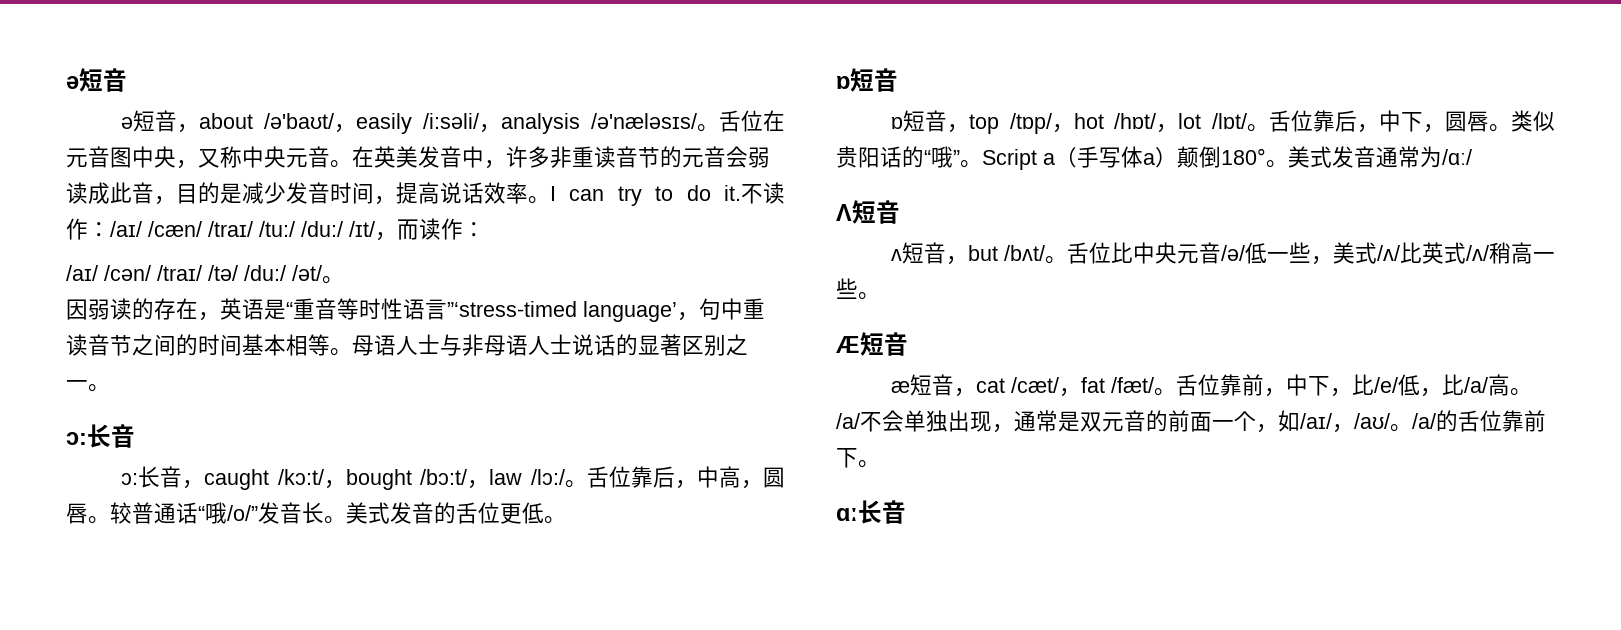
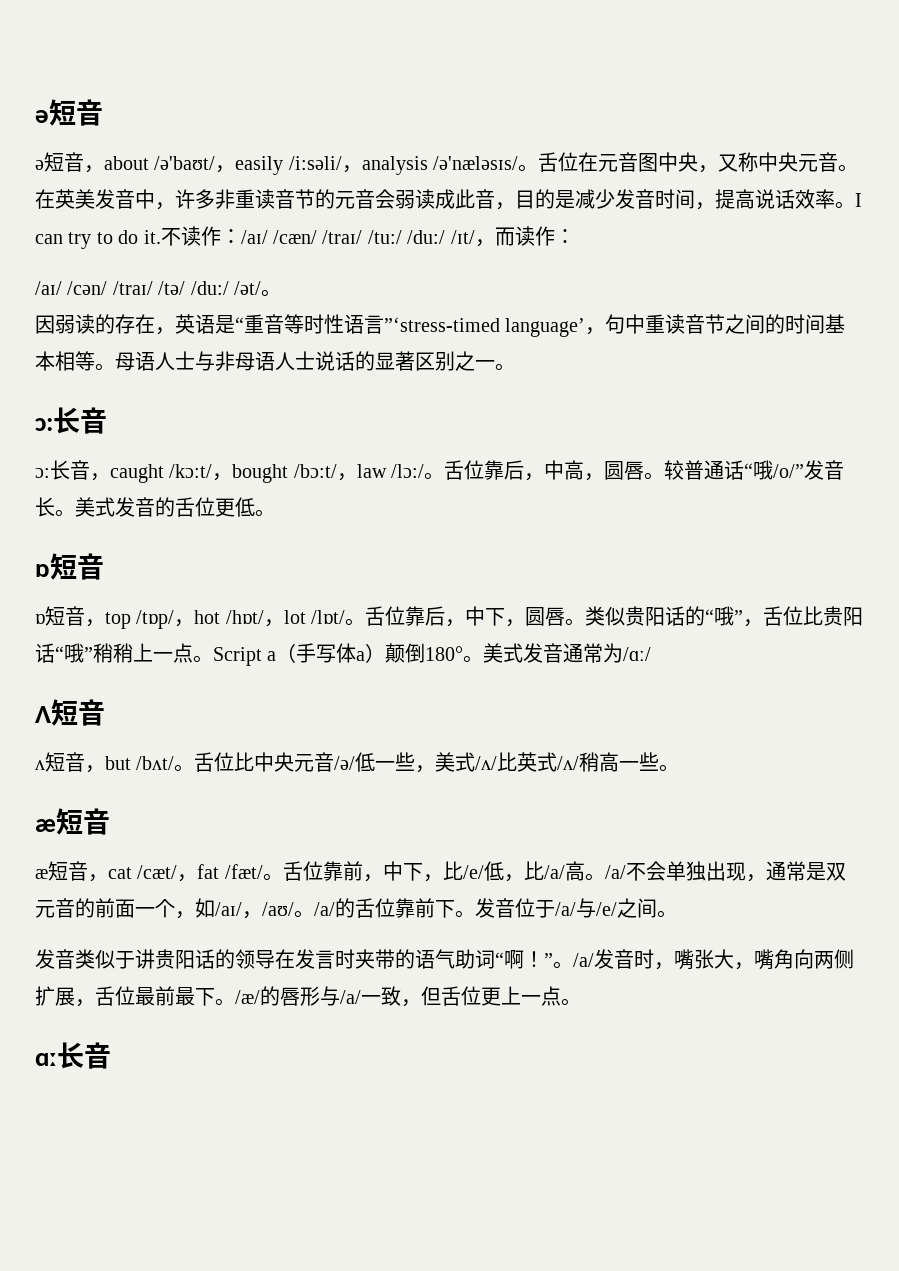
(960, 157) none -> [743,606,864,627] [35,643,193,663] ，舌位比贵阳话“哦”稍稍上一点
[836,336,860,353] Æ -> [35,819,56,832] æ
(880, 464) none -> [475,898,677,918] [35,949,854,970] [35,986,581,1007] 发音位于/a/与/e/之间。 // 发音类似于讲贵阳话的领导在发言时夹带的语气助词“啊！”。/a/发音时，嘴张大，嘴角向两侧扩展，舌位最前最下。/æ/的唇形与/a/一致，但舌位更上一点。

